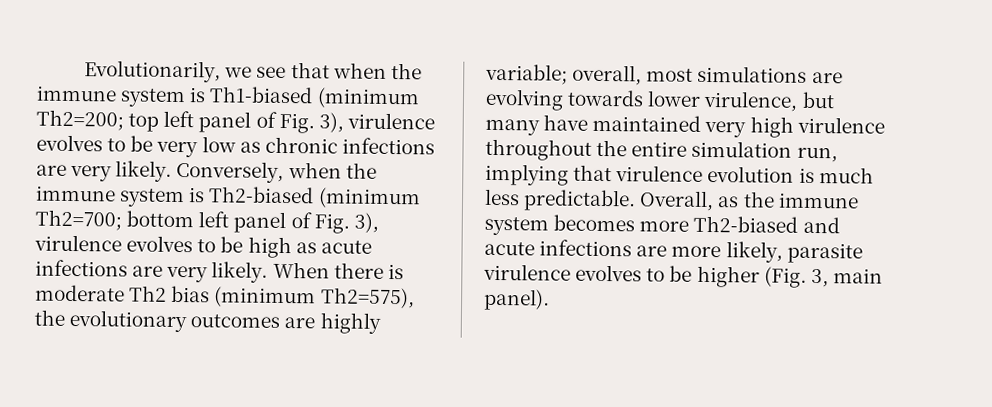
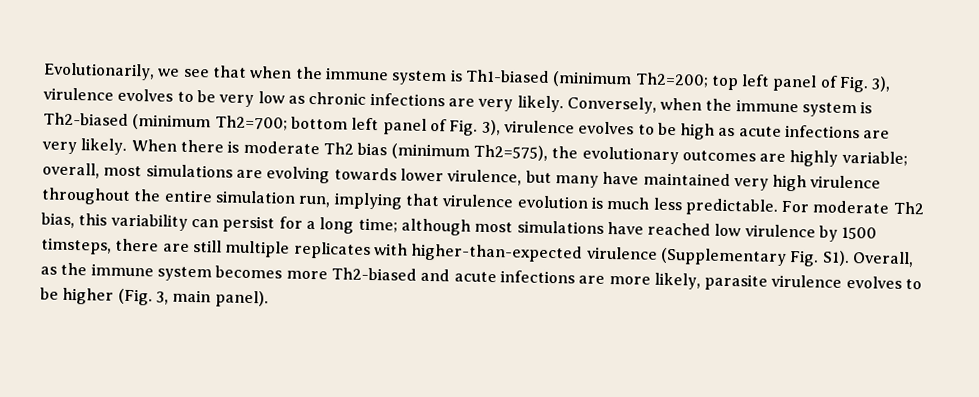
(637, 200) none -> [781,200,924,215] [41,212,878,242] [41,237,850,267] For moderate Th2 bias, this variability can persist for a long time; although most simulations have reached low virulence by 1500 timsteps, there are still multiple replicates with higher-than-expected virulence (Supplementary Fig. S1).

